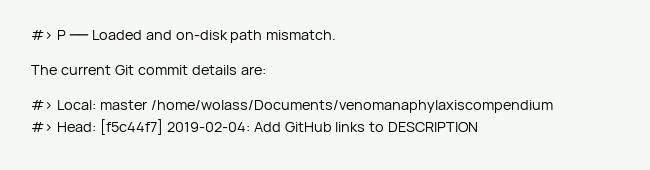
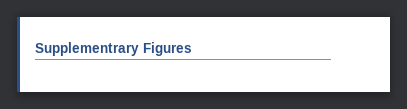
[31,30,337,43] [31,65,266,75] [31,100,553,113] [31,119,479,135] #> P ── Loaded and on-disk path mismatch. // The current Git commit details are: // #> Local: master /home/wolass/Documents/venomanaphylaxiscompendium // #> Head: [f5c44f7] 2019-02-04: Add GitHub links to DESCRIPTION -> [35,42,192,56] Supplementrary Figures

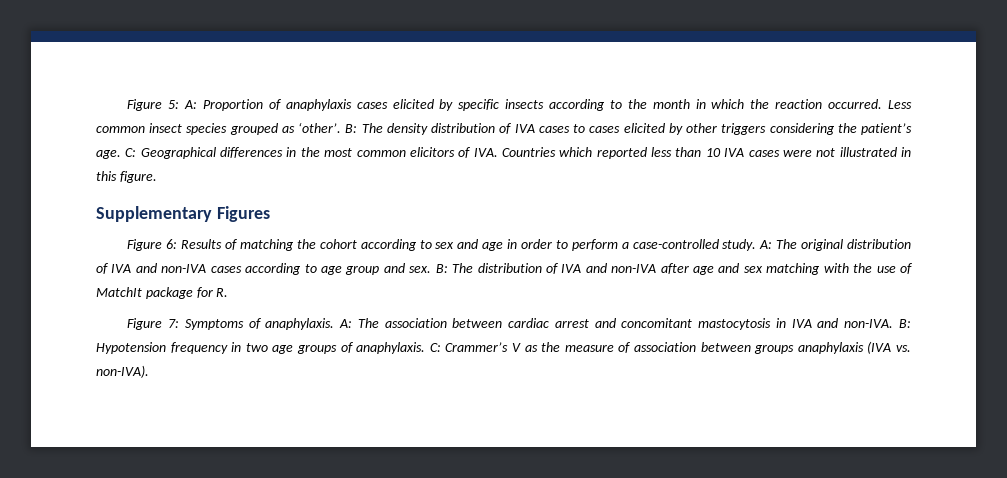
[35,42,192,56] Supplementrary Figures -> [127,99,913,111] [96,122,912,135] [96,147,912,159] [96,171,157,183] [96,206,270,222] [127,239,911,251] [96,263,912,275] [96,287,229,299] [127,318,912,330] [96,341,912,354] [96,365,149,378] Figure 5: A: Proportion of anaphylaxis cases elicited by specific insects according to the month in which the reaction occurred. Less common insect species grouped as ‘other’. B: The density distribution of IVA cases to cases elicited by other triggers considering the patient’s age. C: Geographical differences in the most common elicitors of IVA. Countries which reported less than 10 IVA cases were not illustrated in this figure. // Supplementary Figures // Figure 6: Results of matching the cohort according to sex and age in order to perform a case-controlled study. A: The original distribution of IVA and non-IVA cases according to age group and sex. B: The distribution of IVA and non-IVA after age and sex matching with the use of MatchIt package for R. // Figure 7: Symptoms of anaphylaxis. A: The association between cardiac arrest and concomitant mastocytosis in IVA and non-IVA. B: Hypotension frequency in two age groups of anaphylaxis. C: Crammer’s V as the measure of association between groups anaphylaxis (IVA vs. non-IVA).

